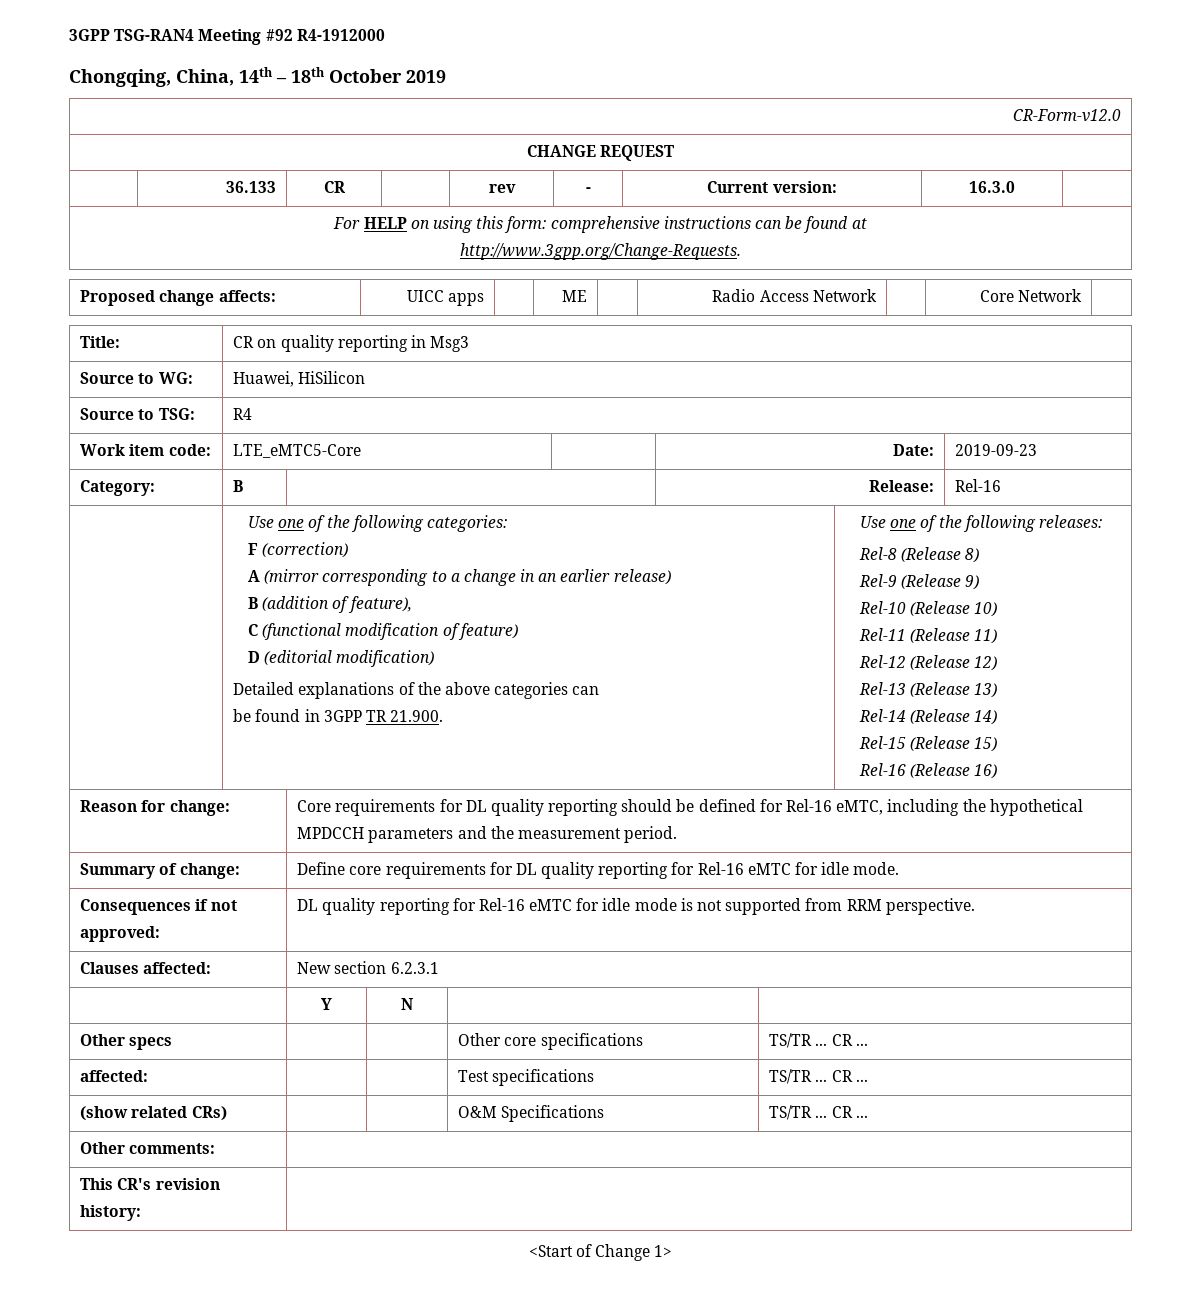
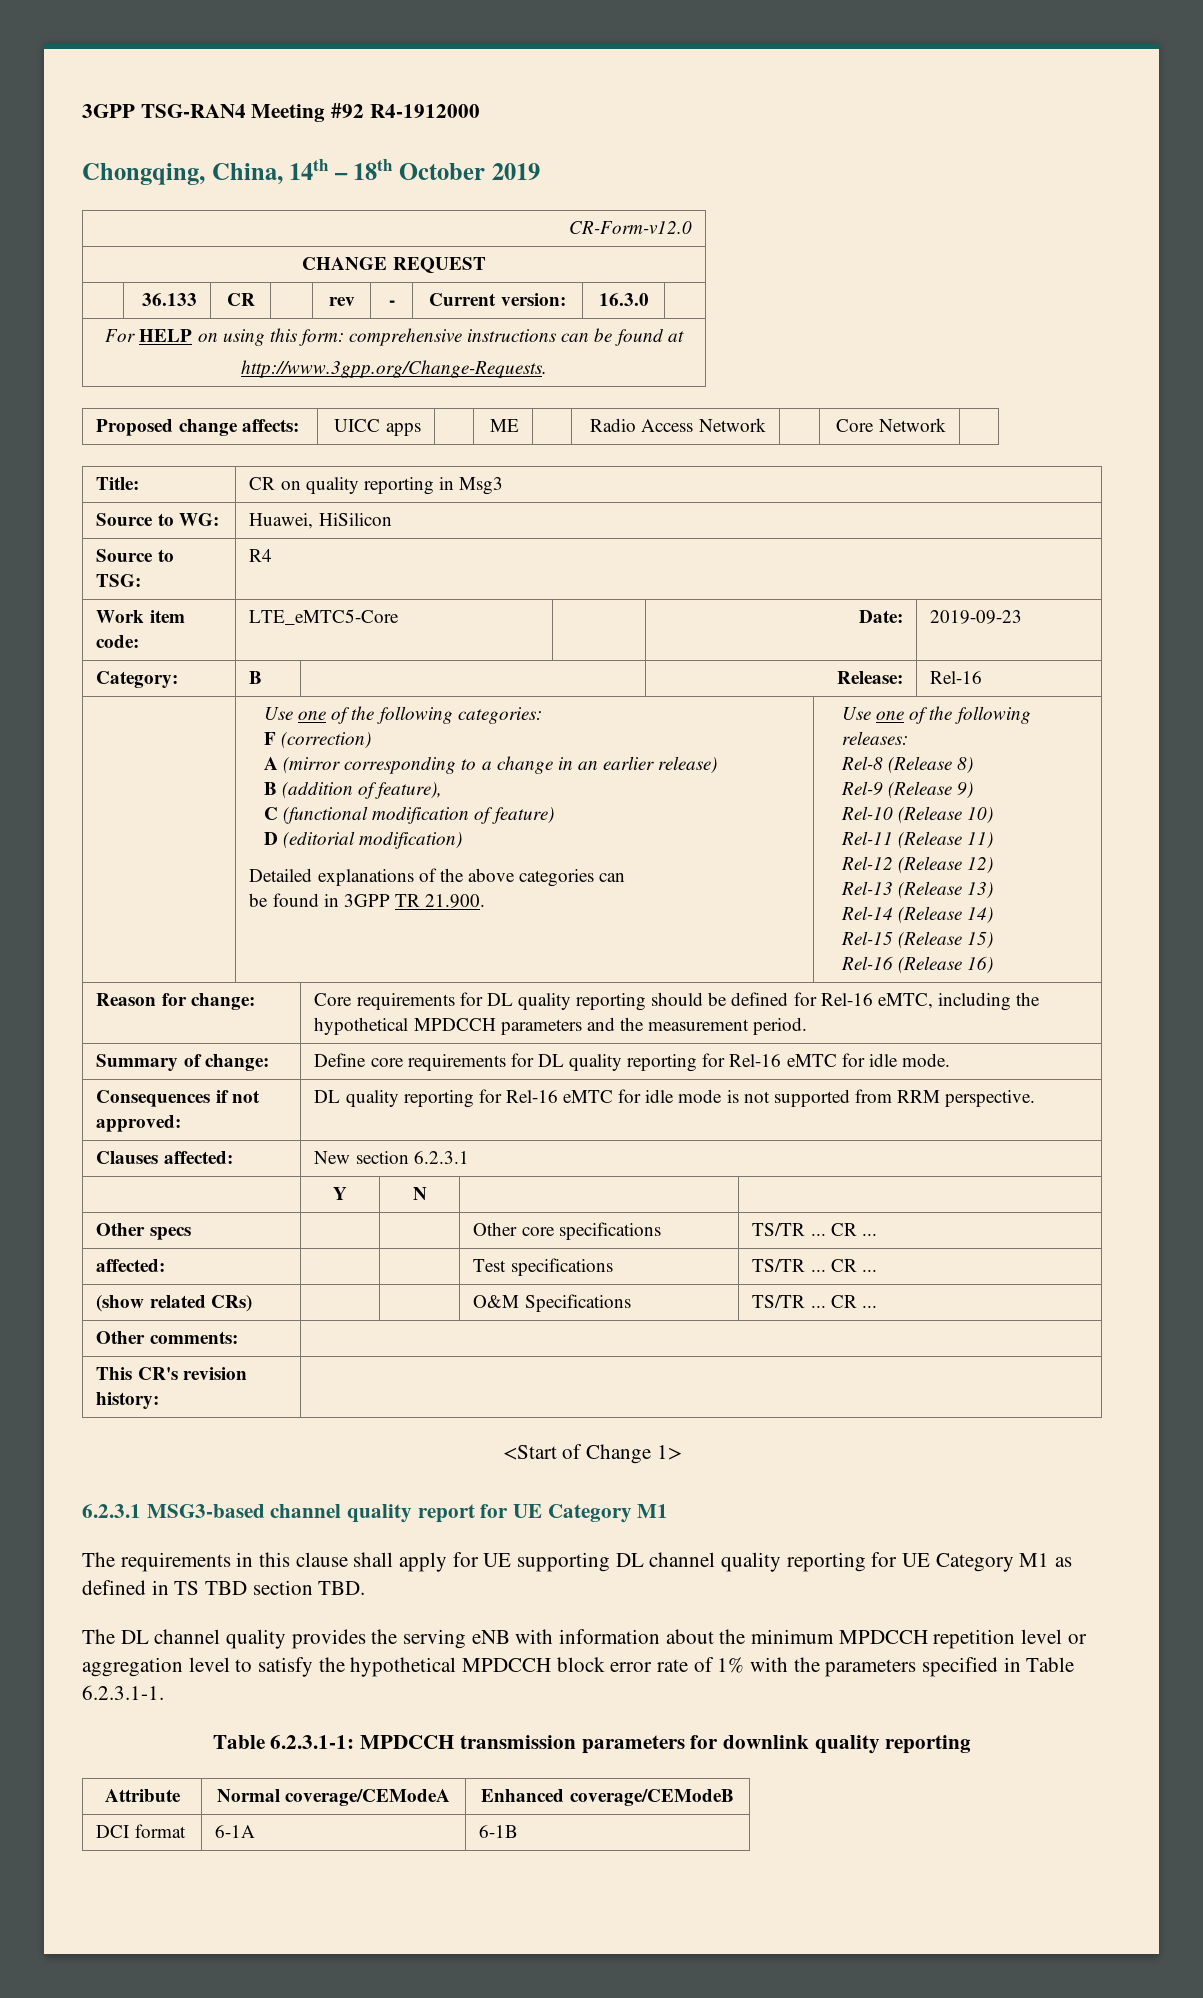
(673, 1251) none -> [82,1504,669,1523] [82,1552,1073,1572] [82,1580,366,1595] [82,1629,1087,1649] [82,1657,1075,1677] [82,1685,164,1700] [212,1735,972,1754] [104,1789,181,1802] [216,1789,451,1806] [481,1789,734,1806] [96,1824,186,1838] [215,1825,256,1838] [479,1825,519,1838] // 6.2.3.1 MSG3-based channel quality report for UE Category M1 // The requirements in this clause shall apply for UE supporting DL channel quality reporting for UE Category M1 as defined in TS TBD section TBD. // The DL channel quality provides the serving eNB with information about the minimum MPDCCH repetition level or aggregation level to satisfy the hypothetical MPDCCH block error rate of 1% with the parameters specified in Table 6.2.3.1-1. // Table 6.2.3.1-1: MPDCCH transmission parameters for downlink quality reporting // Attribute | Normal coverage/CEModeA | Enhanced coverage/CEModeB // DCI format | 6-1A | 6-1B

